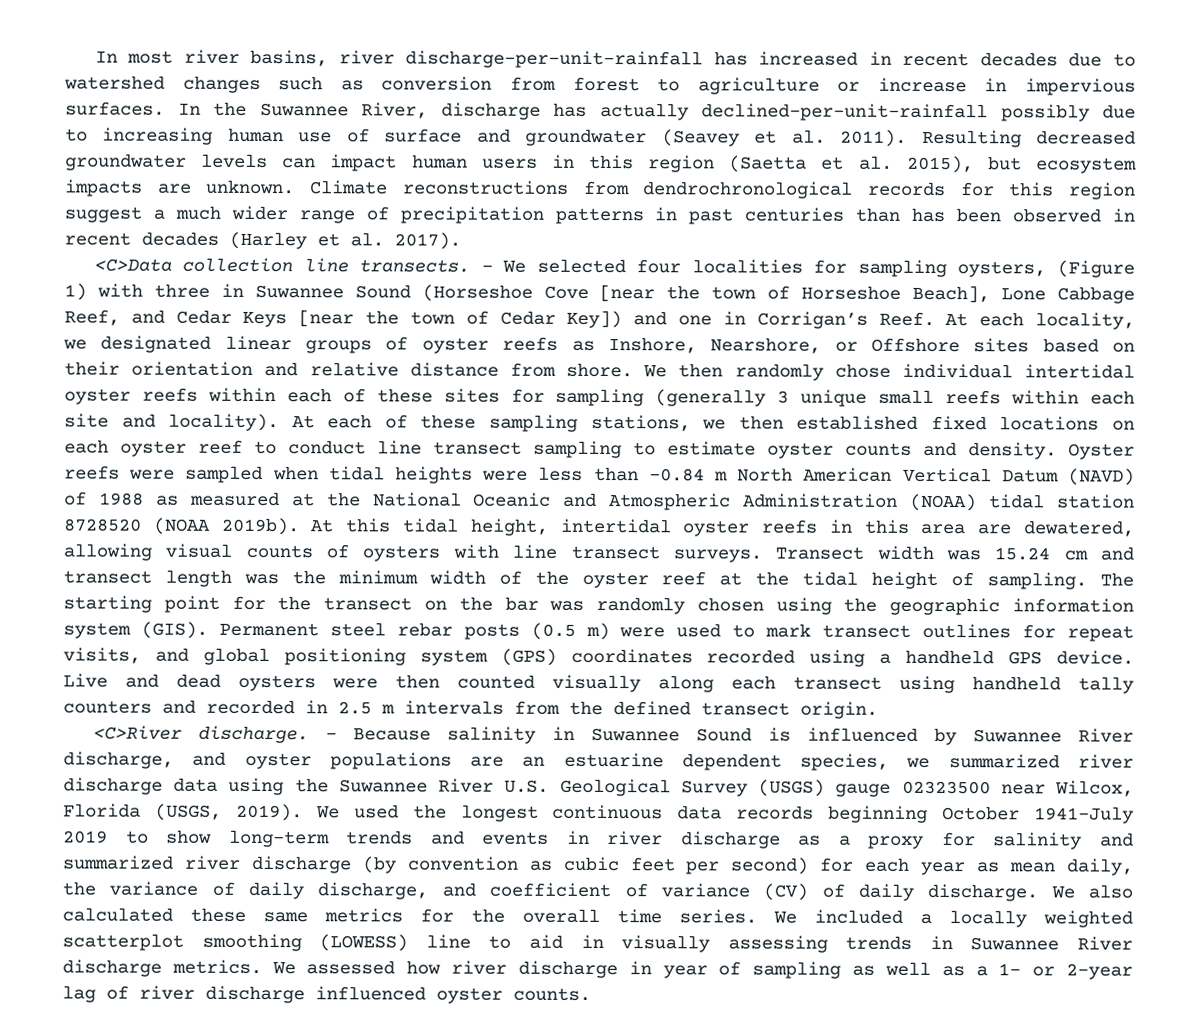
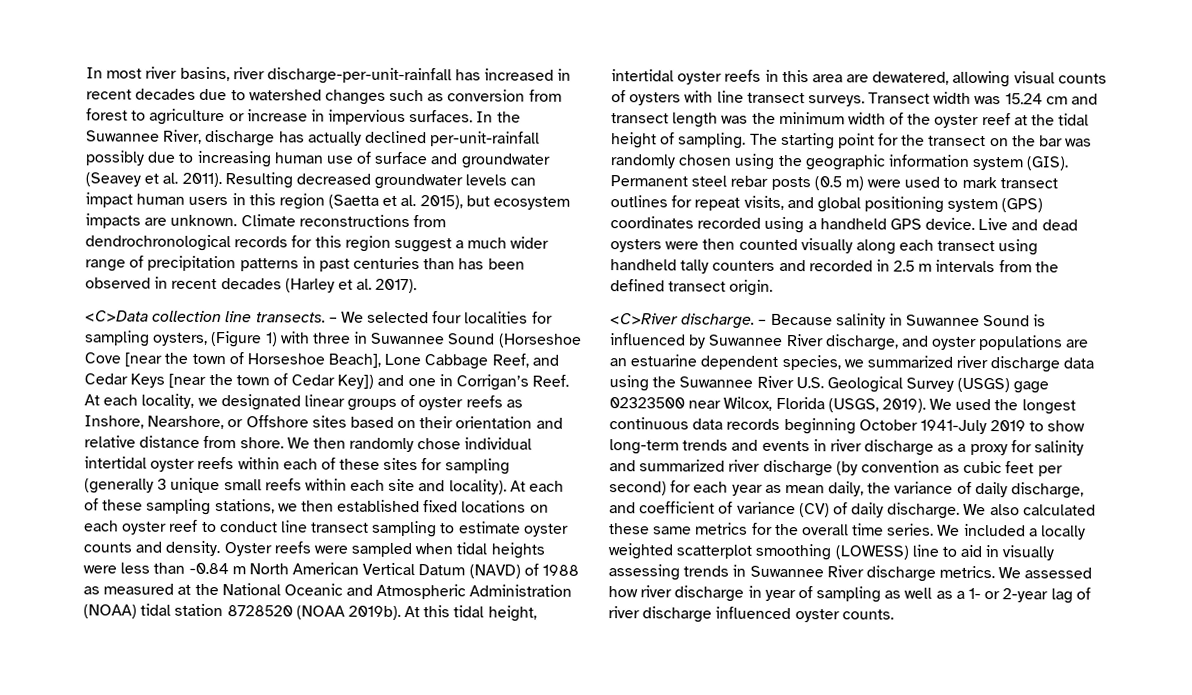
[701,103,988,122] declined-per-unit-rainfall -> [364,130,541,147] declined per-unit-rainfall
[835,783,892,797] gauge -> [1013,381,1050,394] gage

